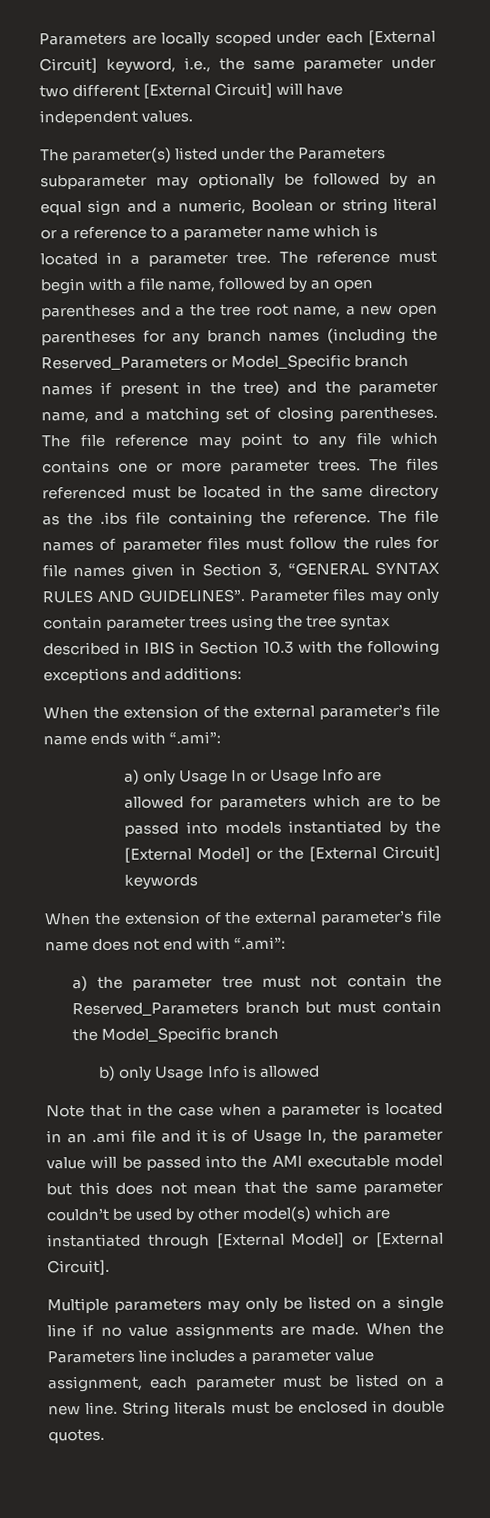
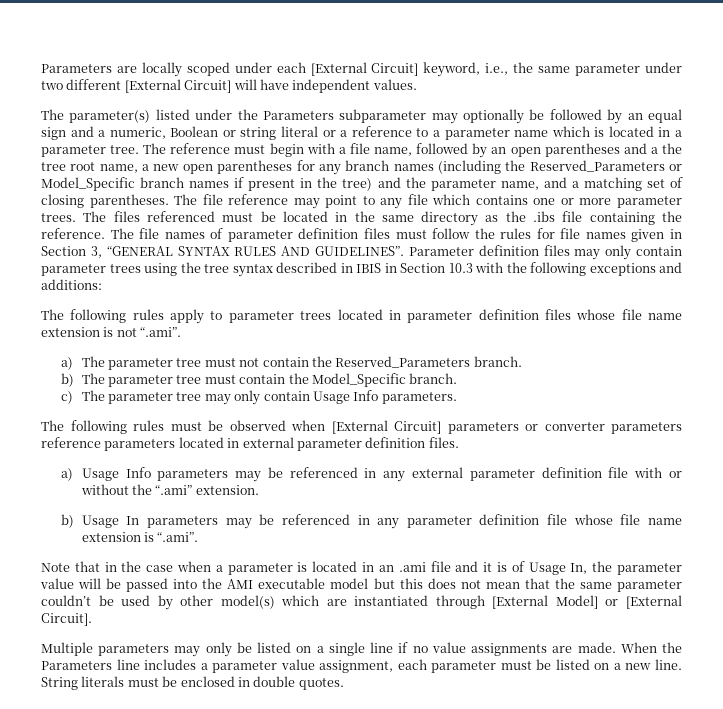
(202, 545) none -> [298,228,359,239] definition
(329, 595) none -> [478,245,539,256] definition
[43,703,440,720] [43,731,222,746] [124,769,383,786] [124,794,441,811] [124,820,441,837] [124,845,442,863] [124,874,199,890] [44,909,442,926] [45,936,287,952] [71,976,124,992] When the extension of the external parameter’s file name ends with “.ami”: // a) only Usage In or Usage Info are allowed for parameters which are to be passed into models instantiated by the [External Model] or the [External Circuit] keywords // When the extension of the external parameter’s file name does not end with “.ami”: // a) the -> [41,309,682,324] [41,327,182,337] [61,356,105,370] The following rules apply to parameter trees located in parameter definition files whose file name extension is not “.ami”. // a) The
[244,999,442,1015] [71,1027,279,1043] [98,1064,320,1082] branch but must contain the Model_Specific branch // b) only Usage Info is allowed -> [473,356,522,367] [61,373,458,387] [61,390,457,405] [41,420,682,434] [41,437,459,451] [61,467,682,482] [80,484,259,495] [61,514,683,529] [81,532,199,542] branch. // b) The parameter tree must contain the Model_Specific branch. // c) The parameter tree may only contain Usage Info parameters. // The following rules must be observed when [External Circuit] parameters or converter parameters reference parameters located in external parameter definition files. // a) Usage Info parameters may be referenced in any external parameter definition file with or without the “.ami” extension. // b) Usage In parameters may be referenced in any parameter definition file whose file name extension is “.ami”.

